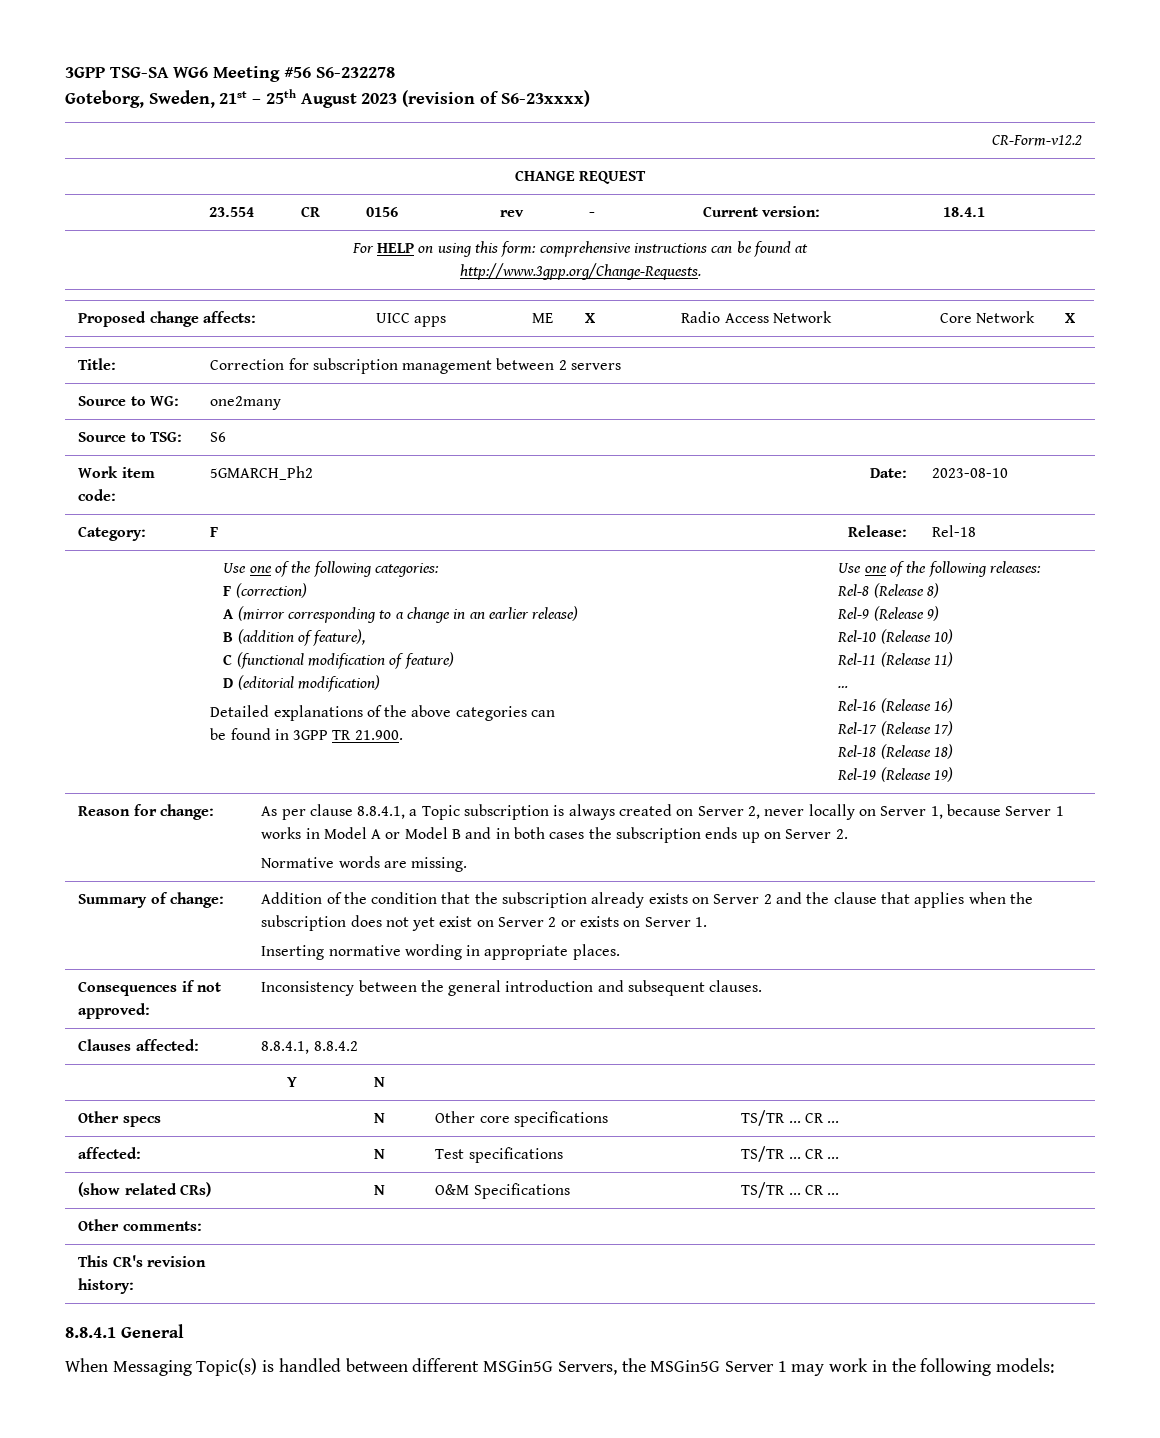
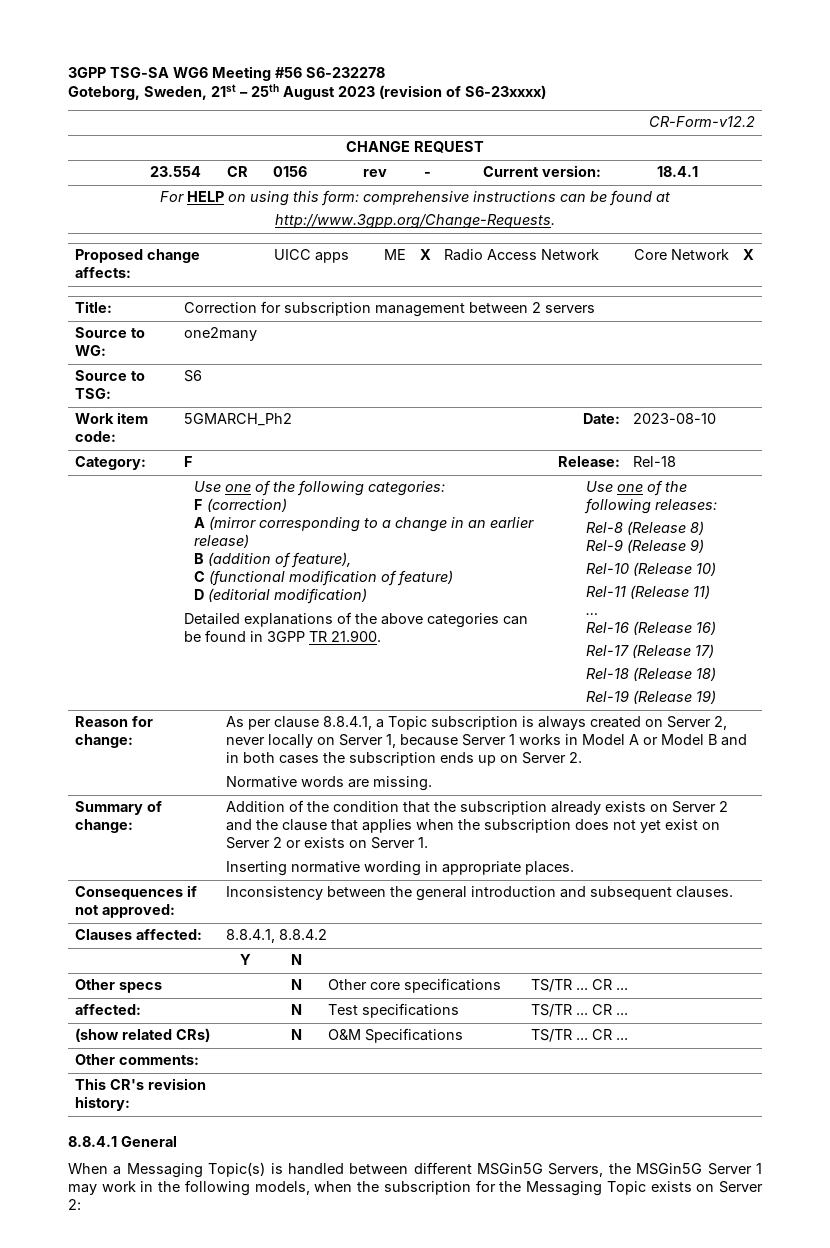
(108, 1365) none -> [113,1166,122,1175] a
[996,1358,1055,1373] models: -> [254,1180,764,1196] [68,1199,81,1210] models, when the subscription for the Messaging Topic exists on Server 2:

